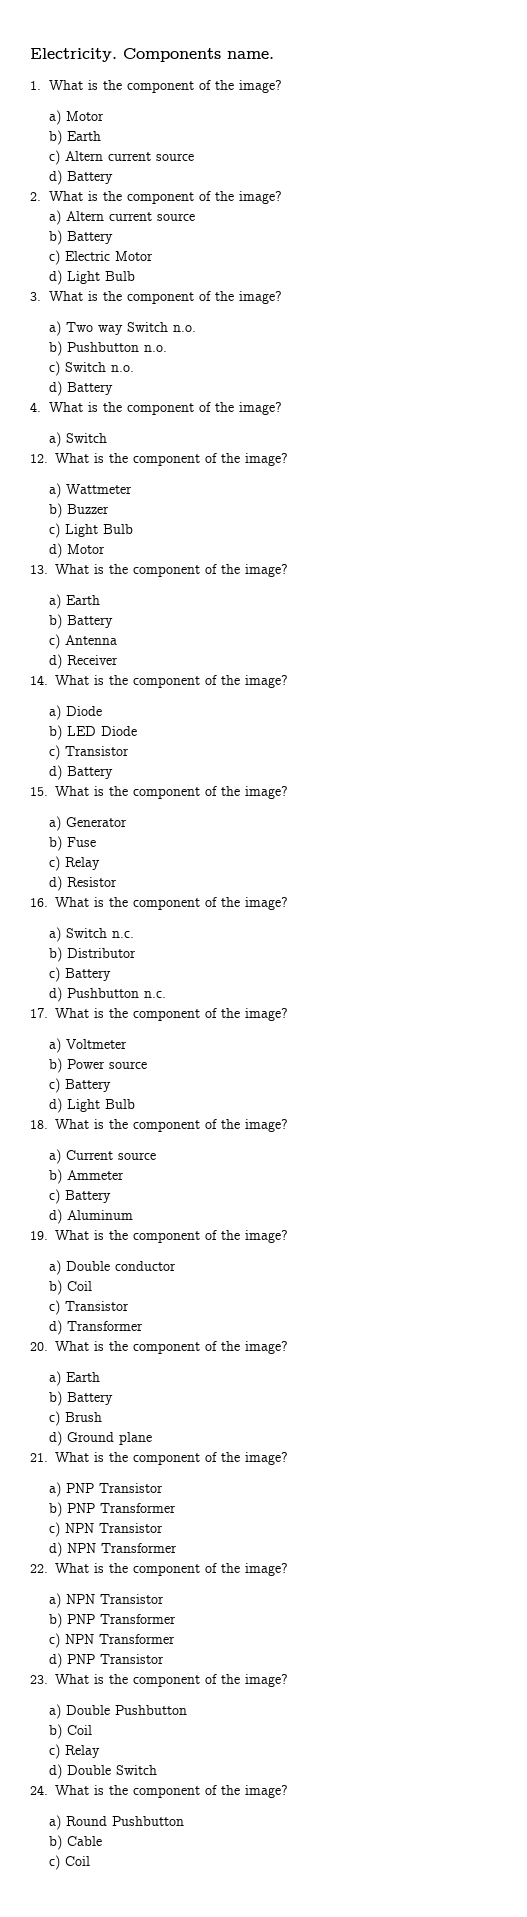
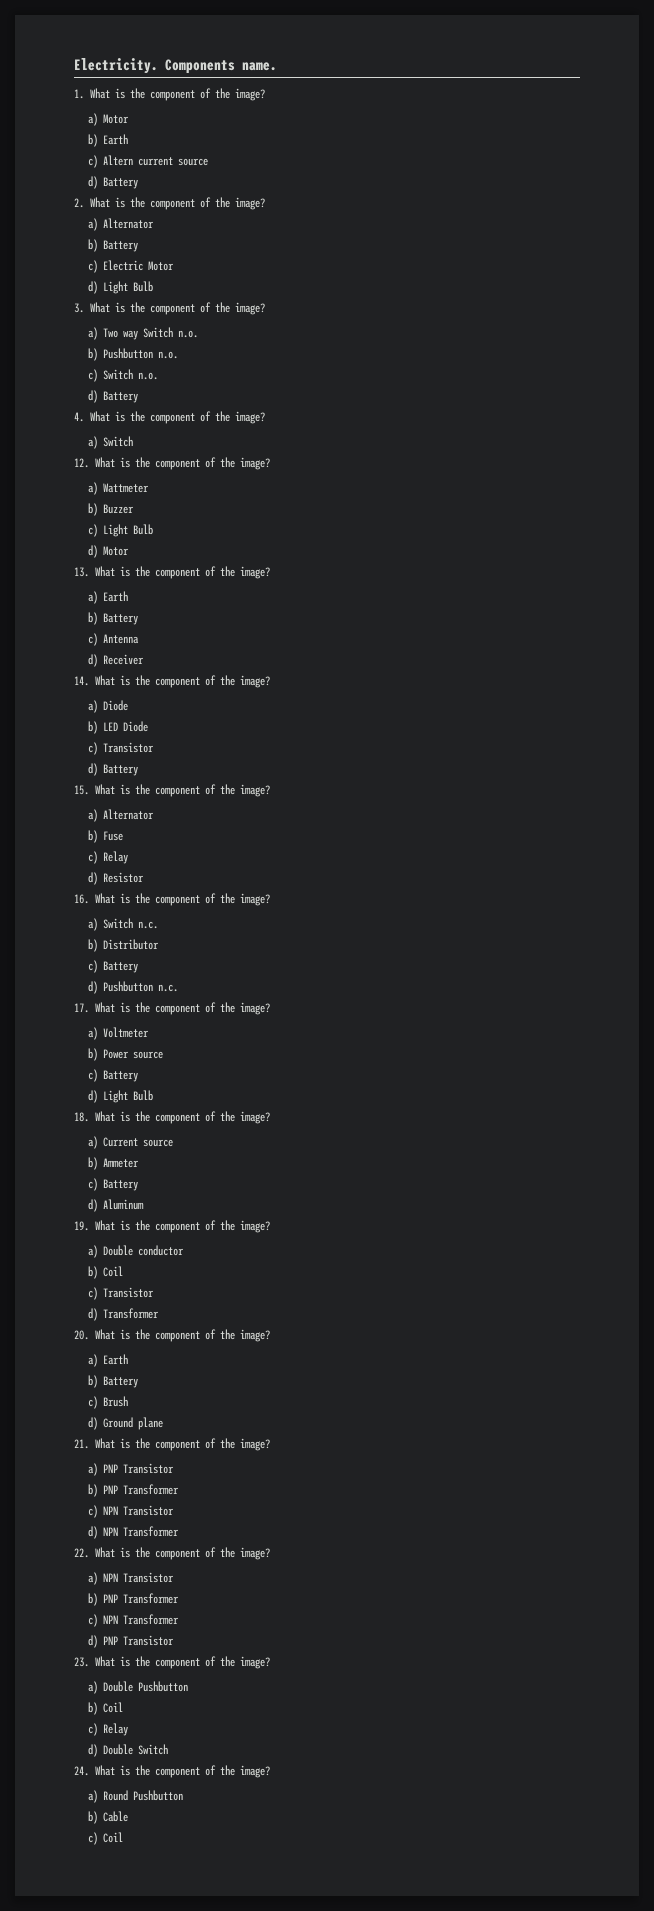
[65,211,195,221] Altern current source -> [102,218,154,229] Alternator
[65,817,127,827] Generator -> [102,809,154,820] Alternator

